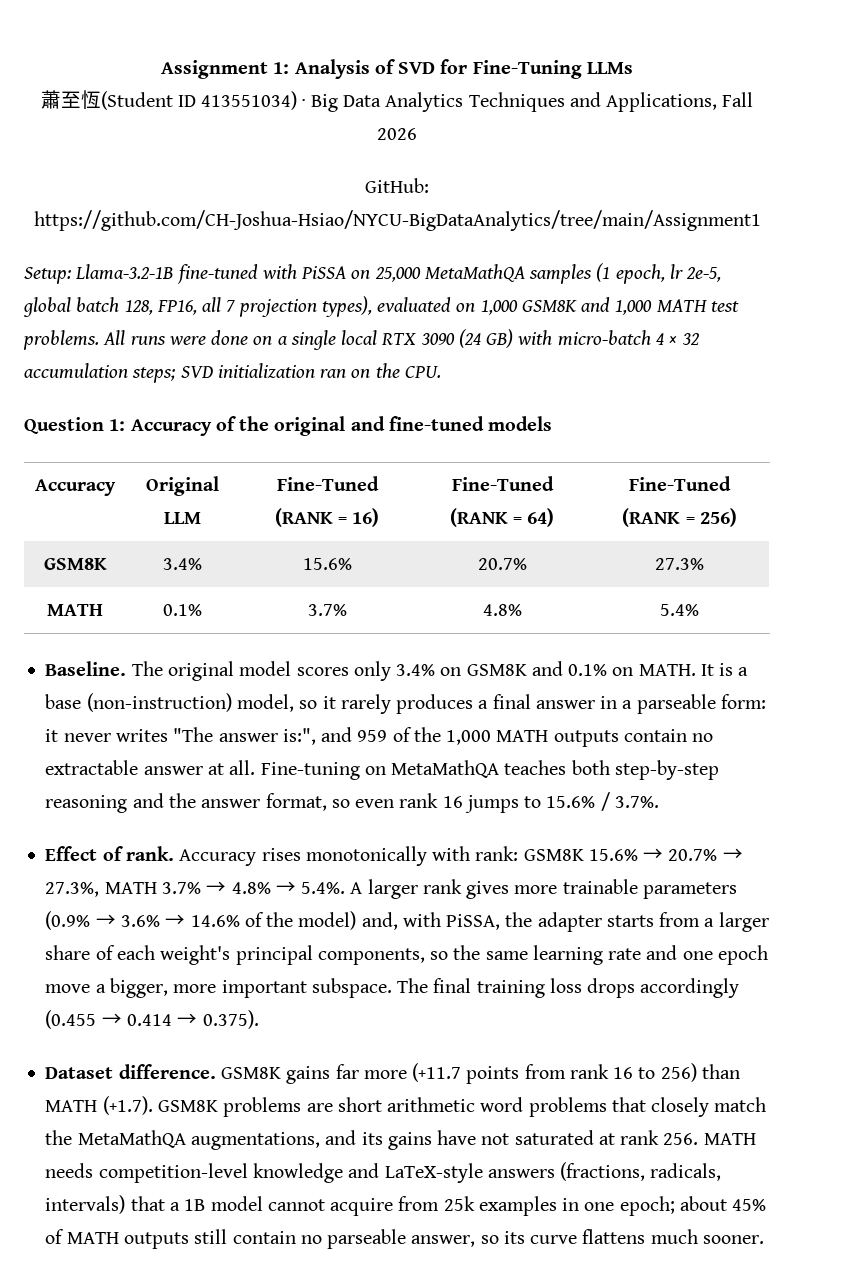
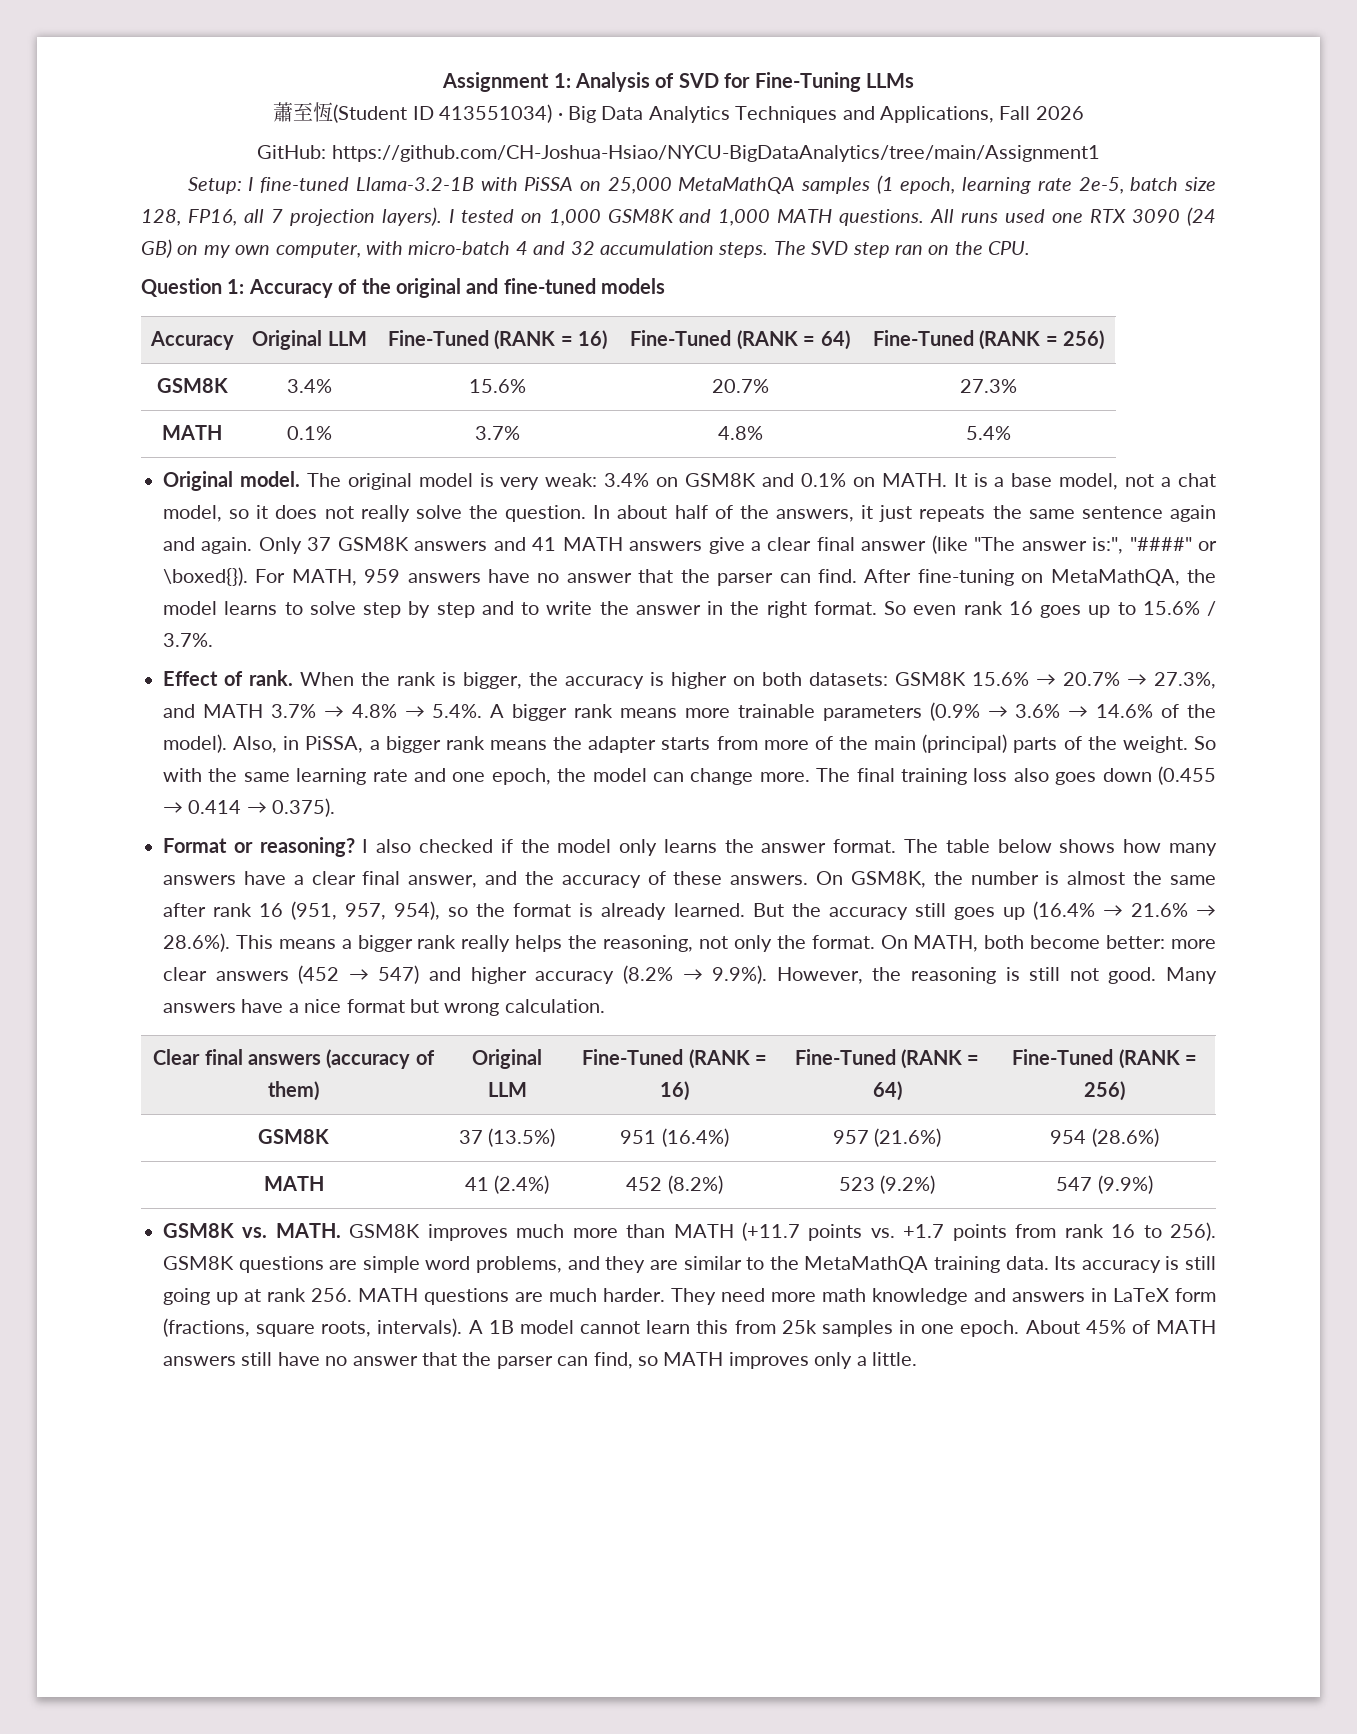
[75,264,258,284] Llama-3.2-1B fine-tuned -> [248,177,474,193] I fine-tuned Llama-3.2-1B
[669,264,722,282] [23,297,120,317] lr 2e-5, global batch -> [962,177,1216,194] learning rate 2e-5, batch size
[321,296,452,317] types), evaluated -> [381,207,514,226] layers). I tested
[710,301,739,312] [23,329,514,350] test problems. All runs were done on a single local RTX 3090 (24 GB) -> [839,207,1217,226] [141,239,361,258] questions. All runs used one RTX 3090 (24 GB) on my own computer,
[669,336,678,345] × -> [533,241,566,255] and
[132,363,315,383] steps; SVD initialization -> [718,241,890,258] steps. The SVD step
[45,661,127,676] Baseline. -> [163,471,300,491] Original model.
[296,661,391,681] scores only -> [479,473,598,490] is very weak:
[86,693,766,714] [45,727,714,747] [45,760,719,780] [45,793,350,813] (non-instruction) model, so it rarely produces a final answer in a parseable form: it never writes "The answer is:", and 959 of the 1,000 MATH outputs contain no extractable answer at all. Fine-tuning on MetaMathQA teaches both step-by-step reasoning and the answer format, so -> [1059,473,1216,490] [163,505,1216,522] [163,535,1218,554] [163,567,1216,586] [163,601,906,618] model, not a chat model, so it does not really solve the question. In about half of the answers, it just repeats the same sentence again and again. Only 37 GSM8K answers and 41 MATH answers give a clear final answer (like "The answer is:", "####" or \boxed{}). For MATH, 959 answers have no answer that the parser can find. After fine-tuning on MetaMathQA, the model learns to solve step by step and to write the answer in the right format. So
[464,795,519,813] jumps -> [1040,605,1111,618] goes up
[179,846,519,866] Accuracy rises monotonically with rank: -> [300,672,888,689] When the rank is bigger, the accuracy is higher on both datasets:
(100, 889) none -> [163,704,195,718] and
[367,879,510,899] larger rank gives -> [512,704,677,721] bigger rank means
[298,911,769,932] [45,945,449,965] model) and, with PiSSA, the adapter starts from a larger share of each weight's principal components, so -> [163,734,1216,753] [163,768,202,782] model). Also, in PiSSA, a bigger rank means the adapter starts from more of the main (principal) parts of the weight. So with
[717,945,768,965] [45,978,392,998] epoch move a bigger, more important subspace. -> [491,768,810,785] epoch, the model can change more.
[587,978,740,998] drops accordingly -> [1013,768,1152,785] also goes down
[45,1063,740,1084] [45,1096,767,1117] [45,1130,756,1150] [45,1162,722,1183] [45,1195,180,1214] Dataset difference. GSM8K gains far more (+11.7 points from rank 16 to 256) than MATH (+1.7). GSM8K problems are short arithmetic word problems that closely match the MetaMathQA augmentations, and its gains have not saturated at rank 256. MATH needs competition-level knowledge and LaTeX-style answers (fractions, radicals, intervals) that a -> [163,837,1217,857] [163,871,1217,888] [163,901,1216,920] [163,933,1217,952] [163,965,1217,984] [163,999,605,1016] [153,1049,435,1069] [268,1081,319,1101] [472,1049,542,1069] [487,1082,527,1097] [582,1049,767,1069] [660,1081,689,1101] [794,1049,980,1069] [872,1081,902,1101] [1012,1049,1197,1069] [1084,1081,1125,1101] [258,1129,329,1144] [458,1128,556,1147] [620,1128,729,1147] [832,1128,942,1147] [1050,1128,1159,1147] [263,1176,324,1191] [464,1175,550,1194] [626,1175,723,1194] [838,1175,936,1194] [1056,1175,1153,1194] [163,1222,1216,1241] [163,1256,1216,1273] [163,1288,1216,1305] [163,1318,483,1337] Format or reasoning? I also checked if the model only learns the answer format. The table below shows how many answers have a clear final answer, and the accuracy of these answers. On GSM8K, the number is almost the same after rank 16 (951, 957, 954), so the format is already learned. But the accuracy still goes up (16.4% → 21.6% → 28.6%). This means a bigger rank really helps the reasoning, not only the format. On MATH, both become better: more clear answers (452 → 547) and higher accuracy (8.2% → 9.9%). However, the reasoning is still not good. Many answers have a nice format but wrong calculation. // Clear final answers (accuracy of them) | Original LLM | Fine-Tuned (RANK = 16) | Fine-Tuned (RANK = 64) | Fine-Tuned (RANK = 256) // GSM8K | 37 (13.5%) | 951 (16.4%) | 957 (21.6%) | 954 (28.6%) // MATH | 41 (2.4%) | 452 (8.2%) | 523 (9.2%) | 547 (9.9%) // GSM8K vs. MATH. GSM8K improves much more than MATH (+11.7 points vs. +1.7 points from rank 16 to 256). GSM8K questions are simple word problems, and they are similar to the MetaMathQA training data. Its accuracy is still going up at rank 256. MATH questions are much harder. They need more math knowledge and answers in LaTeX form (fractions, square roots, intervals). A
[330,1198,394,1216] acquire -> [646,1320,729,1334] learn this
[478,1196,557,1216] examples -> [821,1320,893,1337] samples
[619,1196,727,1216] epoch; about -> [960,1320,1080,1337] epoch. About
[123,1229,764,1249] outputs still contain no parseable answer, so its curve flattens much sooner. -> [163,1352,917,1369] answers still have no answer that the parser can find, so MATH improves only a little.

